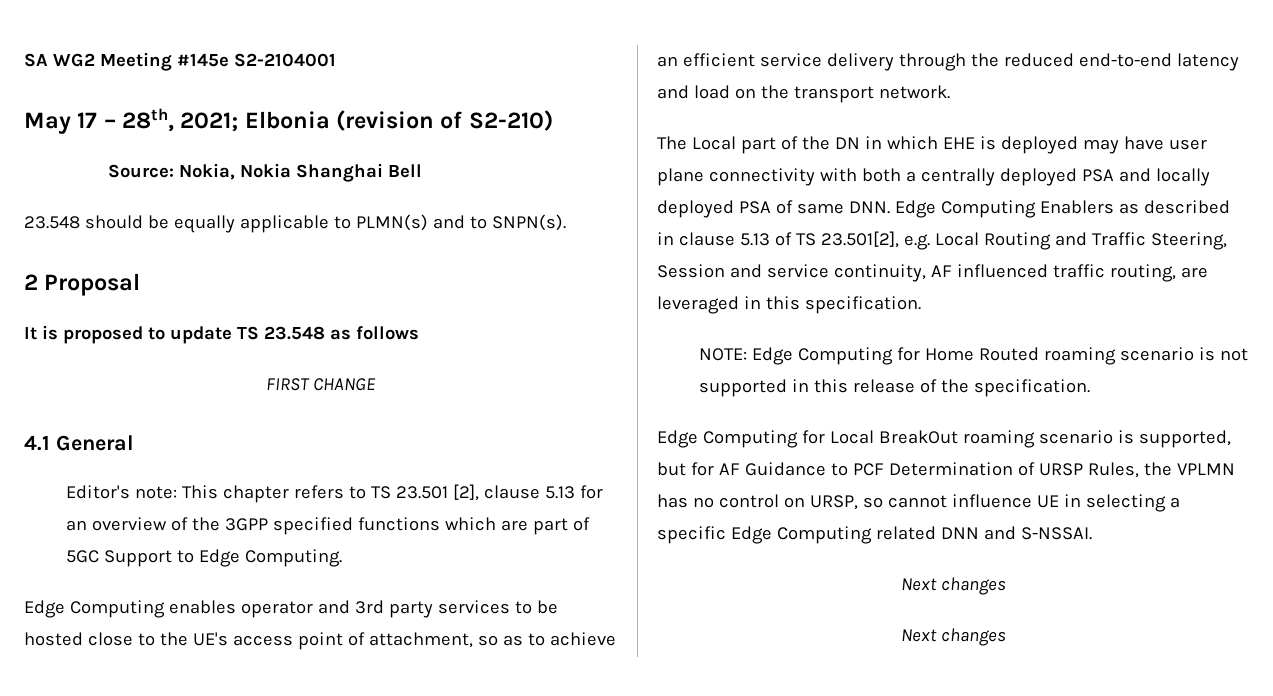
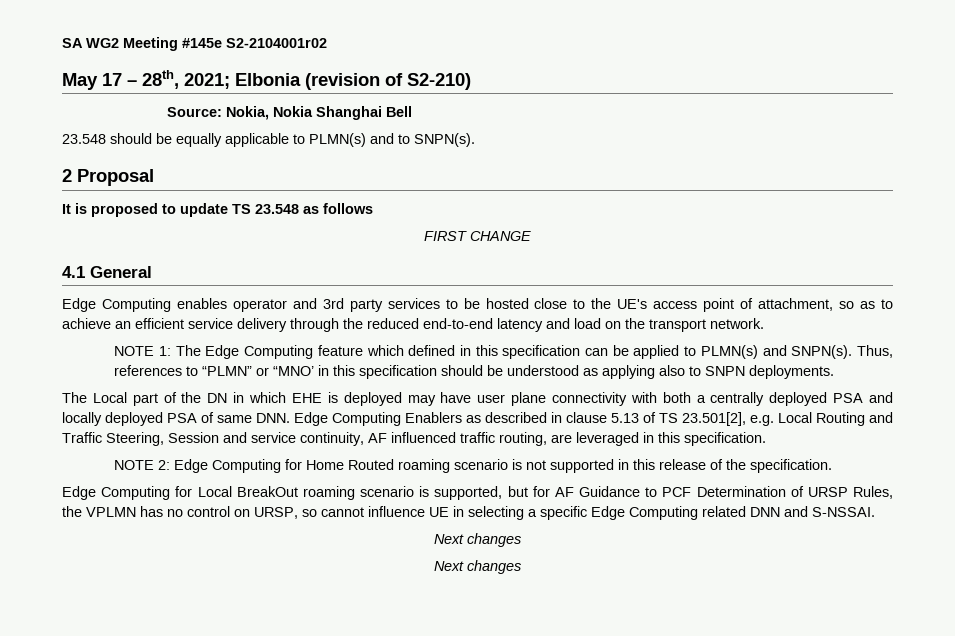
[233,53,336,67] S2-2104001 -> [226,38,327,48] S2-2104001r02
[65,484,603,503] [65,517,590,535] [65,549,342,567] // Editor's note: This chapter refers to TS 23.501 [2], clause 5.13 for an overview of the 3GPP specified functions which are part of 5GC Support to Edge Computing. -> (152, 272) none
(950, 92) none -> [114,345,893,359] [114,365,835,379] // NOTE 1: The Edge Computing feature which defined in this specification can be applied to PLMN(s) and SNPN(s). Thus, references to “PLMN” or “MNO’ in this specification should be understood as applying also to SNPN deployments.
[698,348,747,361] NOTE: -> [114,460,171,470] NOTE 2:

